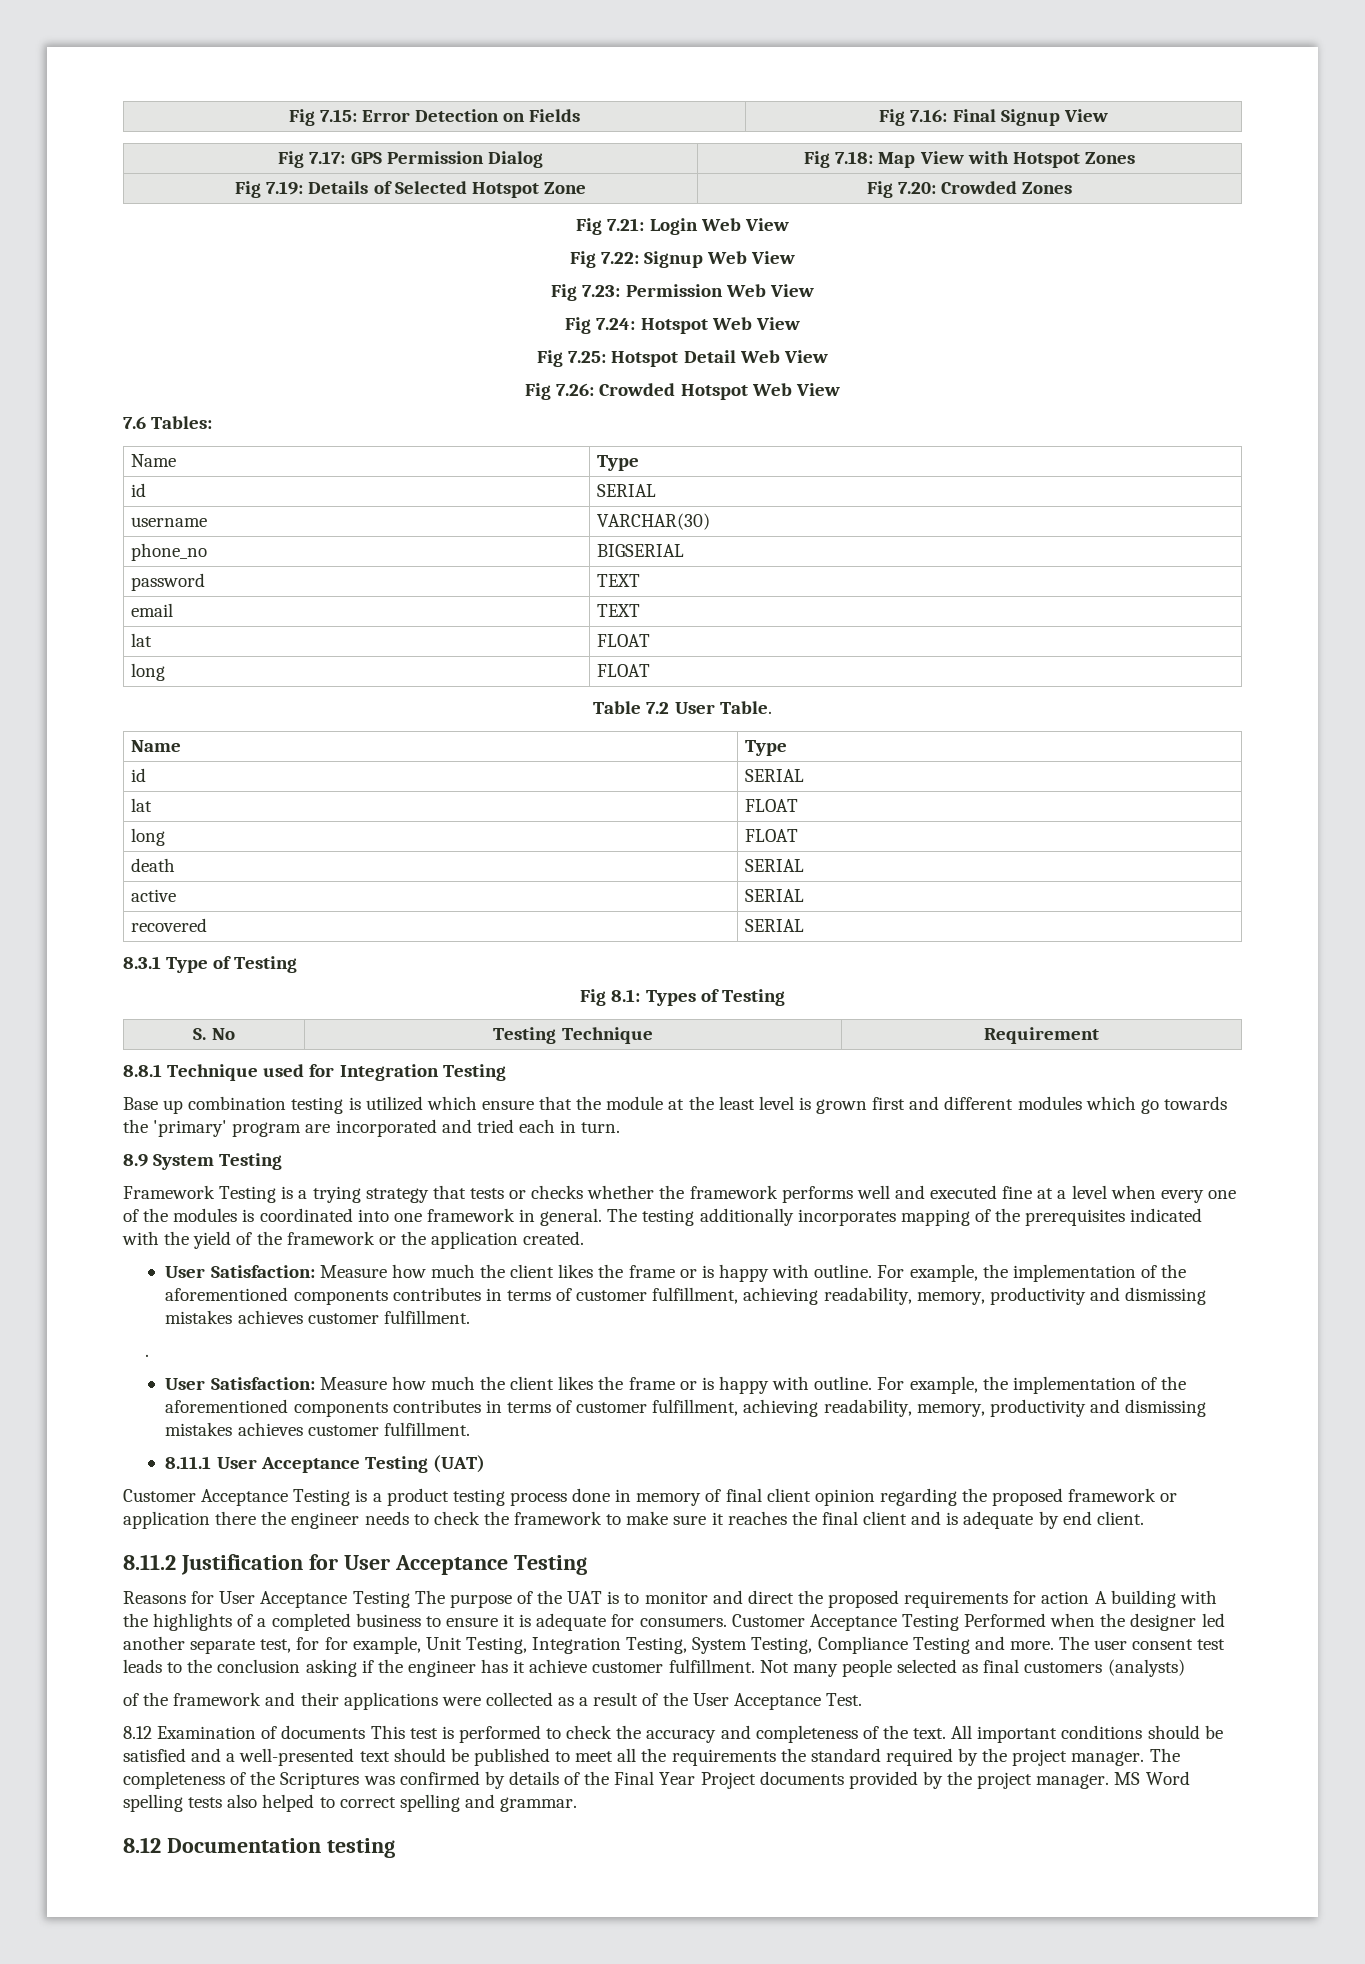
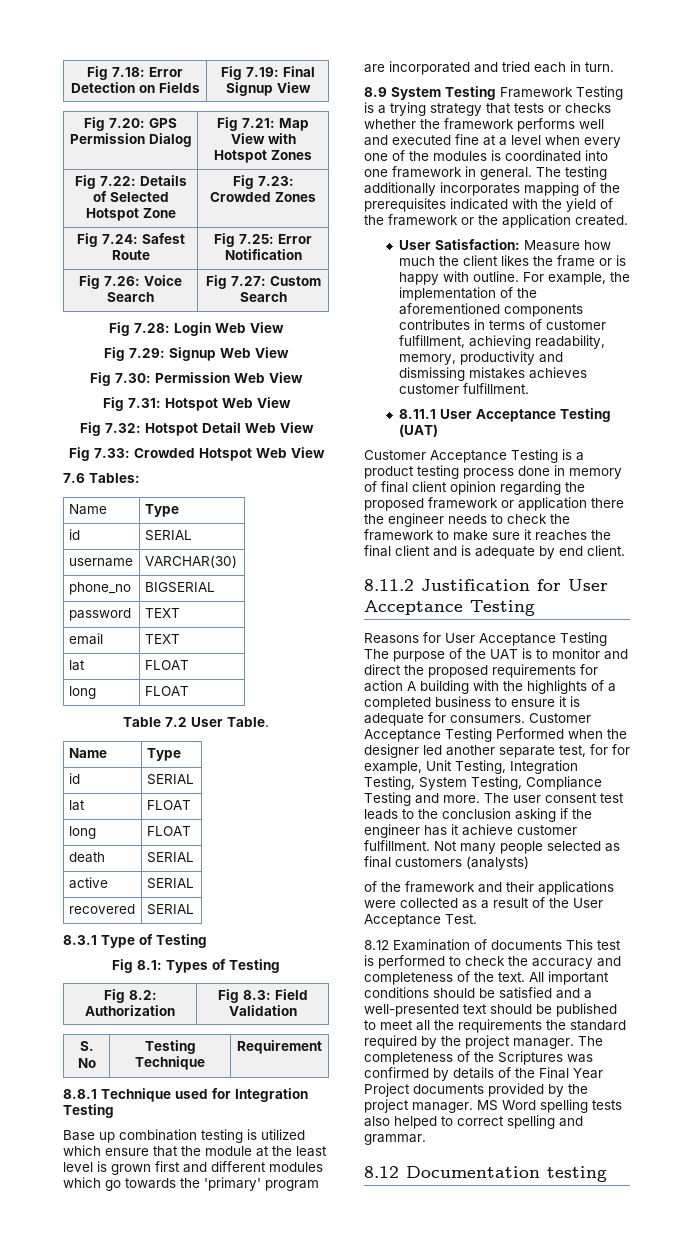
[288,109,357,126] Fig 7.15: -> [87,66,145,80] Fig 7.18:
[910,109,948,122] 7.16: -> [245,67,279,77] 7.19:
[309,151,346,164] 7.17: -> [109,118,145,128] 7.20:
[835,151,874,164] 7.18: -> [242,118,275,128] 7.21:
[266,181,304,195] 7.19: -> [99,176,136,186] 7.22:
[897,182,936,194] 7.20: -> [257,176,294,186] 7.23:
[576,218,645,235] // Fig 7.21: -> [76,233,185,247] [111,250,150,260] [214,233,312,247] [224,249,302,260] [79,275,182,289] [107,292,154,302] [205,275,321,289] [239,292,287,302] [109,322,170,336] // Fig 7.24: Safest Route | Fig 7.25: Error Notification // Fig 7.26: Voice Search | Fig 7.27: Custom Search // Fig 7.28:
[600,252,639,264] 7.22: -> [129,348,165,358] 7.29:
[582,285,621,297] 7.23: -> [115,373,151,383] 7.30:
[596,318,636,330] 7.24: -> [127,398,161,408] 7.31:
[568,351,607,363] 7.25: -> [104,423,141,433] 7.32:
[556,383,595,396] 7.26: -> [93,448,130,458] 7.33:
(785, 997) none -> [103,989,157,1003] [85,1005,175,1016] [217,989,308,1003] [228,1005,297,1016] // Fig 8.2: Authorization | Fig 8.3: Field Validation
(283, 1161) // -> (496, 93) none
[144,1354,149,1357] [165,1376,1187,1394] [165,1399,1207,1417] [165,1422,470,1436] // . // User Satisfaction: Measure how much the client likes the frame or is happy with outline. For example, the implementation of the aforementioned components contributes in terms of customer fulfillment, achieving readability, memory, productivity and dismissing mistakes achieves customer fulfillment. -> (529, 388) none

